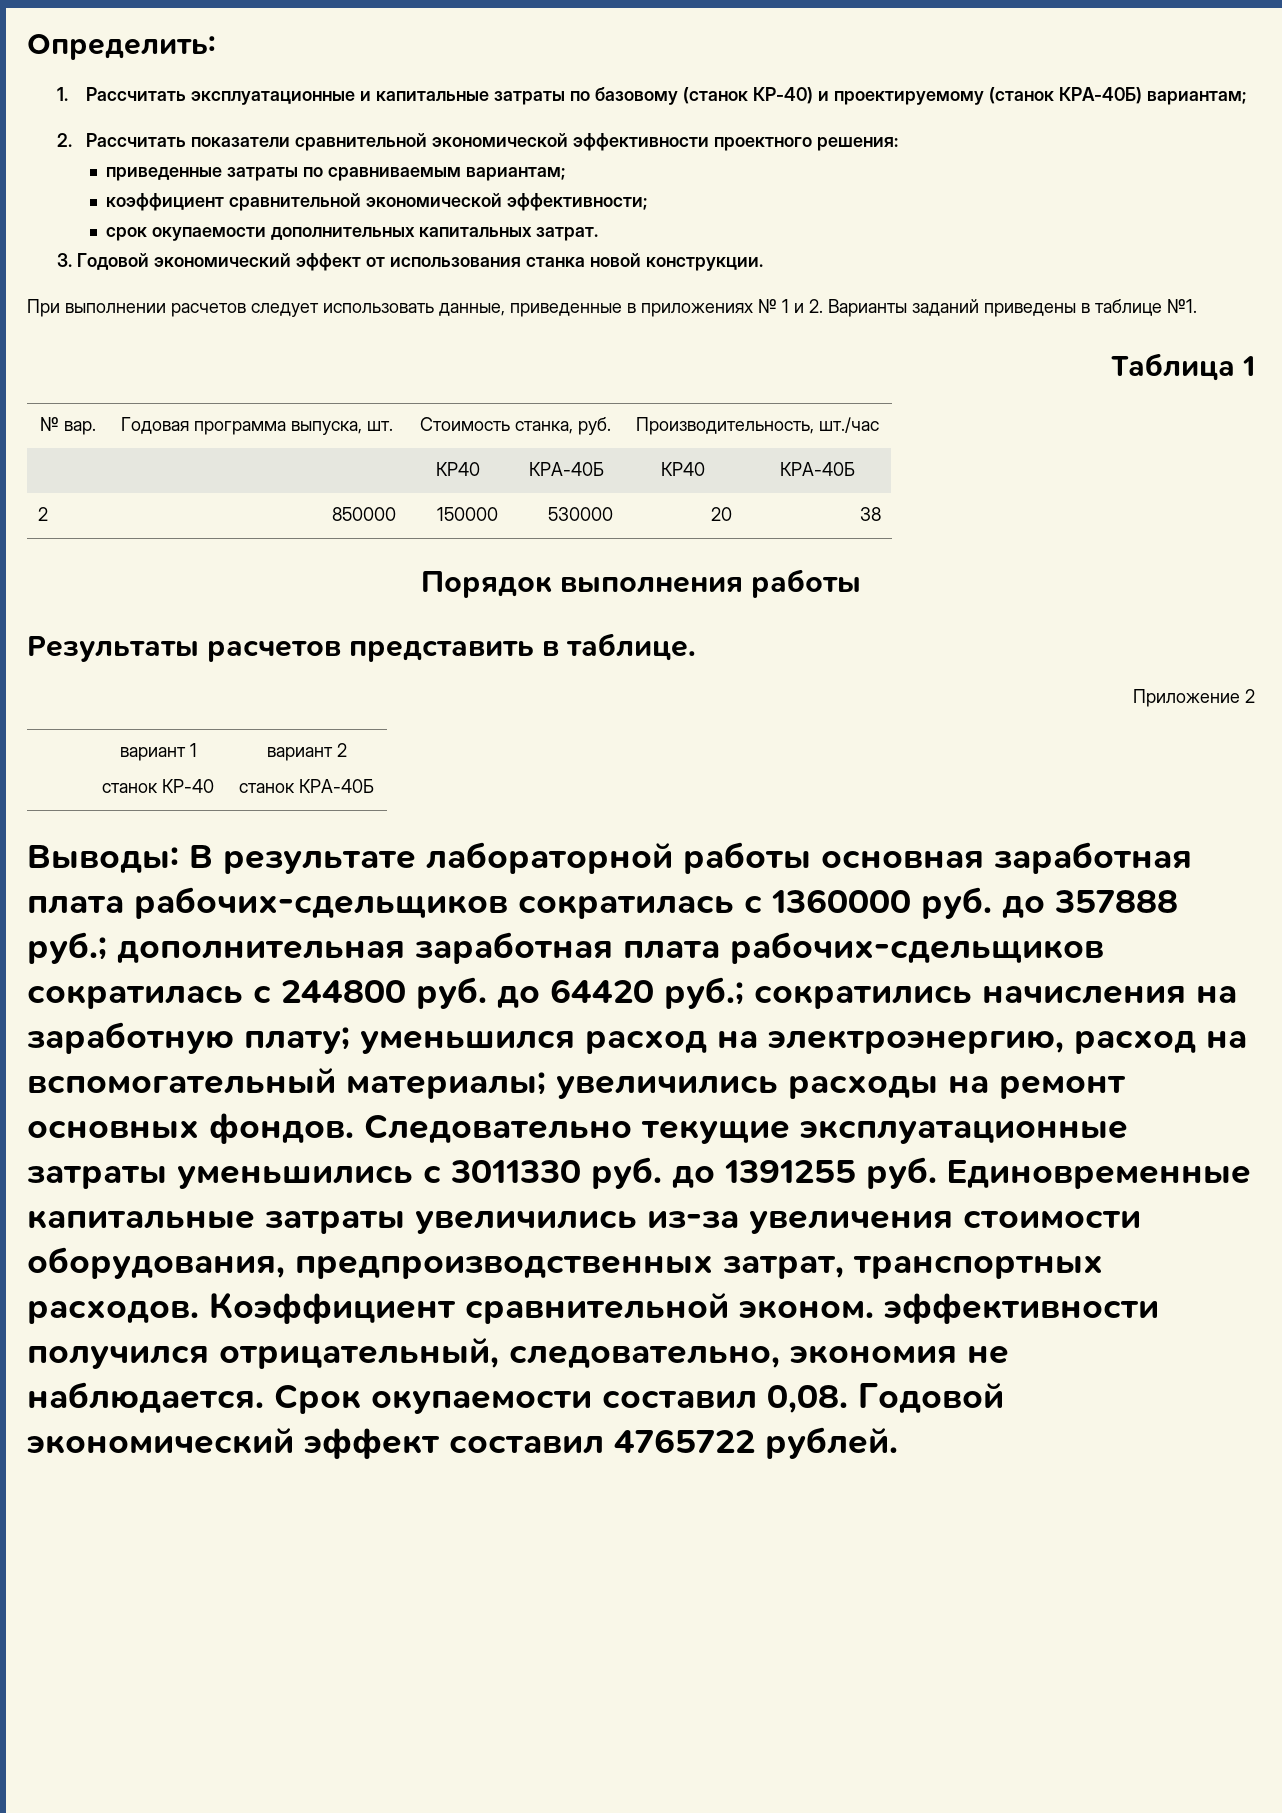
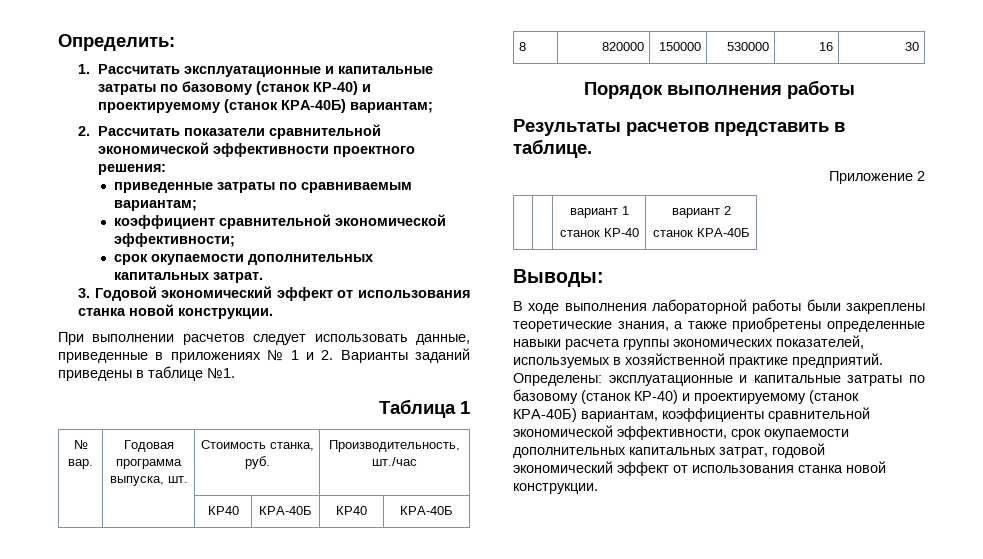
[38,507,49,521] [331,507,396,521] 2 | 850000 -> [519,42,527,51] [601,42,644,51] 8 | 820000
[710,507,732,521] [859,507,881,521] 20 | 38 -> [818,42,833,51] [904,42,919,51] 16 | 30
[189,842,1192,874] [27,887,1178,919] [27,932,1104,964] [27,977,1237,1009] [27,1022,1247,1054] [27,1068,1125,1099] [27,1113,1128,1144] [27,1157,1251,1189] [27,1209,1141,1234] [27,1247,1103,1279] [27,1291,1159,1324] [27,1338,1009,1369] [27,1382,1004,1414] [26,1427,898,1459] В результате лабораторной работы основная заработная плата рабочих-сдельщиков сократилась с 1360000 руб. до 357888 руб.; дополнительная заработная плата рабочих-сдельщиков сократилась с 244800 руб. до 64420 руб.; сократились начисления на заработную плату; уменьшился расход на электроэнергию, расход на вспомогательный материалы; увеличились расходы на ремонт основных фондов. Следовательно текущие эксплуатационные затраты уменьшились с 3011330 руб. до 1391255 руб. Единовременные капитальные затраты увеличились из-за увеличения стоимости оборудования, предпроизводственных затрат, транспортных расходов. Коэффициент сравнительной эконом. эффективности получился отрицательный, следовательно, экономия не наблюдается. Срок окупаемости составил 0,08. Годовой экономический эффект составил 4765722 рублей. -> [513,299,925,314] [513,317,925,332] [513,335,864,350] [513,353,883,368] [513,373,925,386] [513,389,859,404] [513,407,870,422] [513,425,849,440] [513,443,825,458] [513,461,886,476] [513,483,598,494] // В ходе выполнения лабораторной работы были закреплены теоретические знания, а также приобретены определенные навыки расчета группы экономических показателей, используемых в хозяйственной практике предприятий. Определены: эксплуатационные и капитальные затраты по базовому (станок КР-40) и проектируемому (станок КРА-40Б) вариантам, коэффициенты сравнительной экономической эффективности, срок окупаемости дополнительных капитальных затрат, годовой экономический эффект от использования станка новой конструкции.

